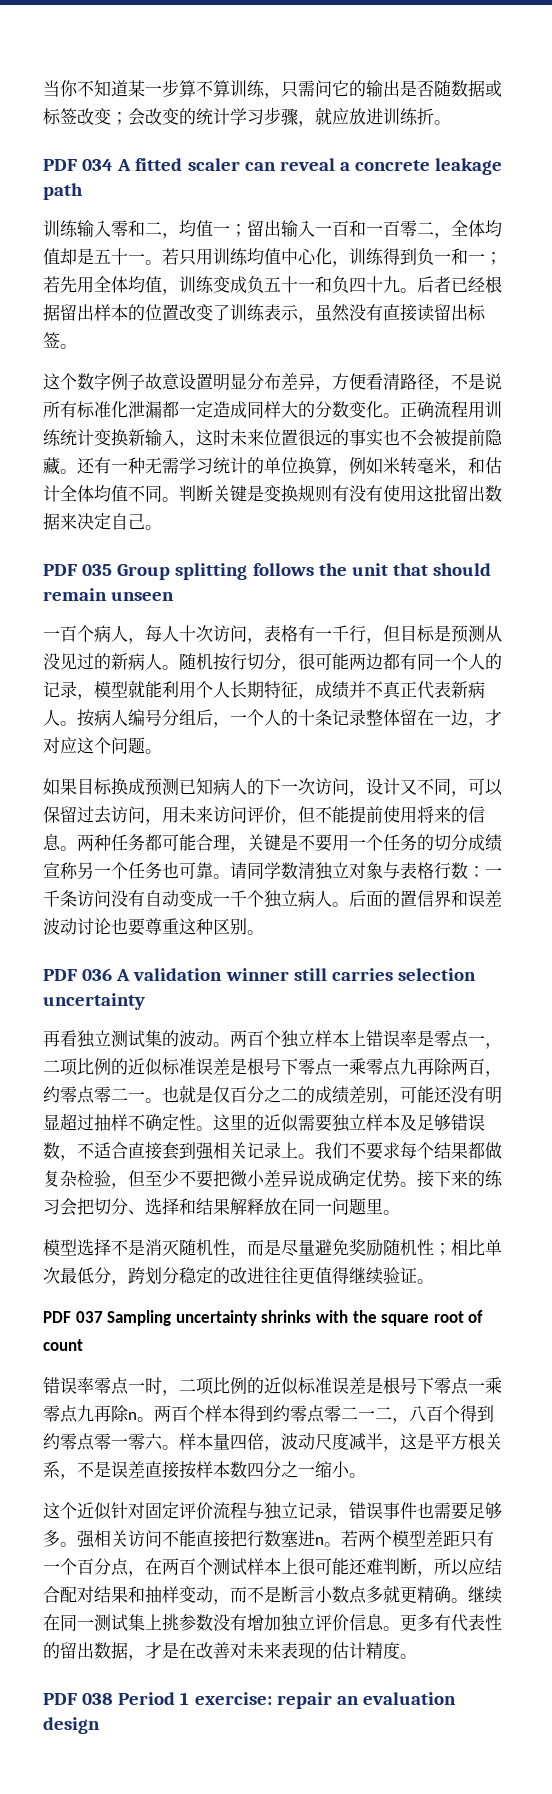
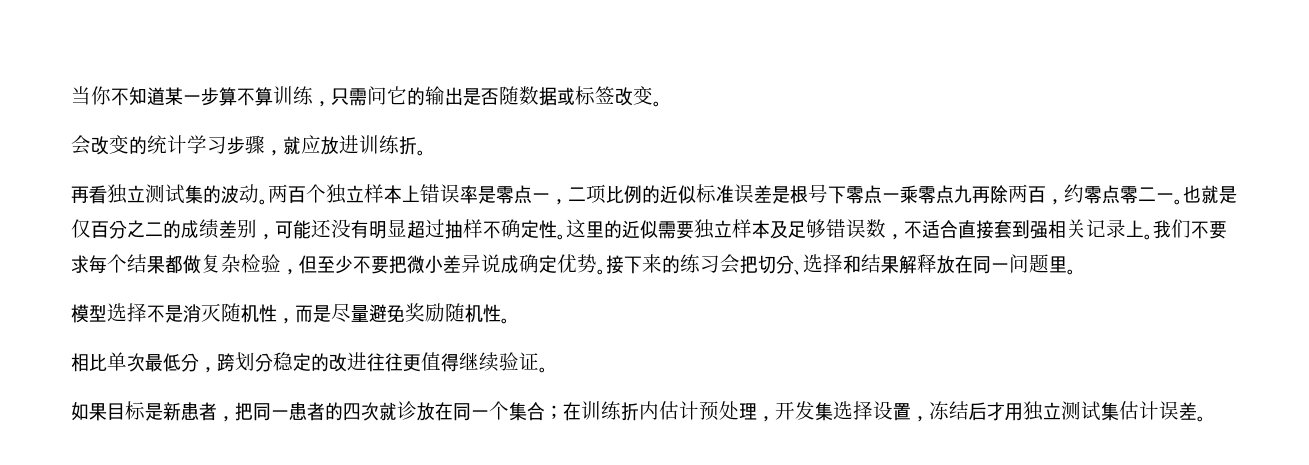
[111,112,128,125] ； -> [653,101,662,107] 。 //
[43,158,503,175] [43,183,83,200] [43,220,502,239] [43,248,502,267] [43,276,502,295] [43,304,486,323] [43,332,77,349] [43,373,502,392] [43,401,502,418] [43,429,503,448] [43,457,502,476] [43,485,502,502] [43,513,162,530] [43,563,492,580] [43,588,175,601] [43,625,502,644] [43,653,502,672] [43,680,485,700] [43,709,502,728] [43,737,162,754] [43,778,503,797] [43,806,485,825] [43,834,502,853] [43,862,502,880] [43,890,502,908] [43,918,264,936] [43,968,476,981] [43,993,145,1010] // PDF 034 A fitted scaler can reveal a concrete leakage path // 训练输入零和二，均值一；留出输入一百和一百零二，全体均值却是五十一。若只用训练均值中心化，训练得到负一和一；若先用全体均值，训练变成负五十一和负四十九。后者已经根据留出样本的位置改变了训练表示，虽然没有直接读留出标签。 // 这个数字例子故意设置明显分布差异，方便看清路径，不是说所有标准化泄漏都一定造成同样大的分数变化。正确流程用训练统计变换新输入，这时未来位置很远的事实也不会被提前隐藏。还有一种无需学习统计的单位换算，例如米转毫米，和估计全体均值不同。判断关键是变换规则有没有使用这批留出数据来决定自己。 // PDF 035 Group splitting follows the unit that should remain unseen // 一百个病人，每人十次访问，表格有一千行，但目标是预测从没见过的新病人。随机按行切分，很可能两边都有同一个人的记录，模型就能利用个人长期特征，成绩并不真正代表新病人。按病人编号分组后，一个人的十条记录整体留在一边，才对应这个问题。 // 如果目标换成预测已知病人的下一次访问，设计又不同，可以保留过去访问，用未来访问评价，但不能提前使用将来的信息。两种任务都可能合理，关键是不要用一个任务的切分成绩宣称另一个任务也可靠。请同学数清独立对象与表格行数：一千条访问没有自动变成一千个独立病人。后面的置信界和误差波动讨论也要尊重这种区别。 // PDF 036 A validation winner still carries selection uncertainty -> (426, 153) none
[434,1243,451,1256] ； -> [501,318,510,324] 。 //
[43,1310,484,1326] [43,1339,83,1351] [43,1377,502,1396] [43,1405,494,1424] [43,1433,502,1452] [43,1461,366,1480] [43,1502,502,1521] [43,1530,494,1548] [43,1558,502,1577] [43,1585,502,1605] [43,1614,502,1632] [43,1642,417,1661] [43,1692,456,1709] [43,1717,100,1734] PDF 037 Sampling uncertainty shrinks with the square root of count // 错误率零点一时，二项比例的近似标准误差是根号下零点一乘零点九再除n。两百个样本得到约零点零二一二，八百个得到约零点零一零六。样本量四倍，波动尺度减半，这是平方根关系，不是误差直接按样本数四分之一缩小。 // 这个近似针对固定评价流程与独立记录，错误事件也需要足够多。强相关访问不能直接把行数塞进n。若两个模型差距只有一个百分点，在两百个测试样本上很可能还难判断，所以应结合配对结果和抽样变动，而不是断言小数点多就更精确。继续在同一测试集上挑参数没有增加独立评价信息。更多有代表性的留出数据，才是在改善对未来表现的估计精度。 // PDF 038 Period 1 exercise: repair an evaluation design -> [71,401,1206,422] 如果目标是新患者，把同一患者的四次就诊放在同一个集合；在训练折内估计预处理，开发集选择设置，冻结后才用独立测试集估计误差。

